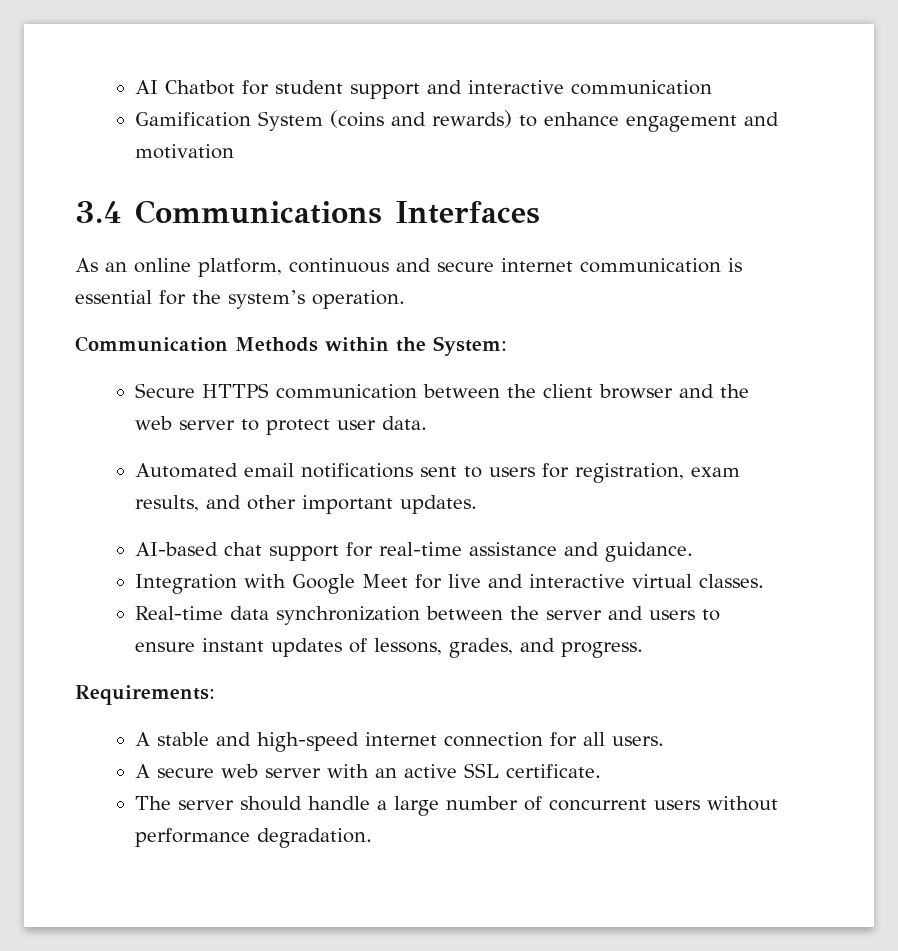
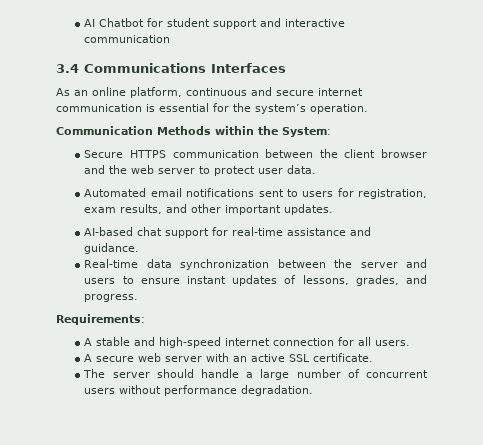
[135,110,780,132] [135,144,235,159] // Gamification System (coins and rewards) to enhance engagement and motivation -> (171, 39) none
[135,574,765,594] // Integration with Google Meet for live and interactive virtual classes. -> (140, 248) none

